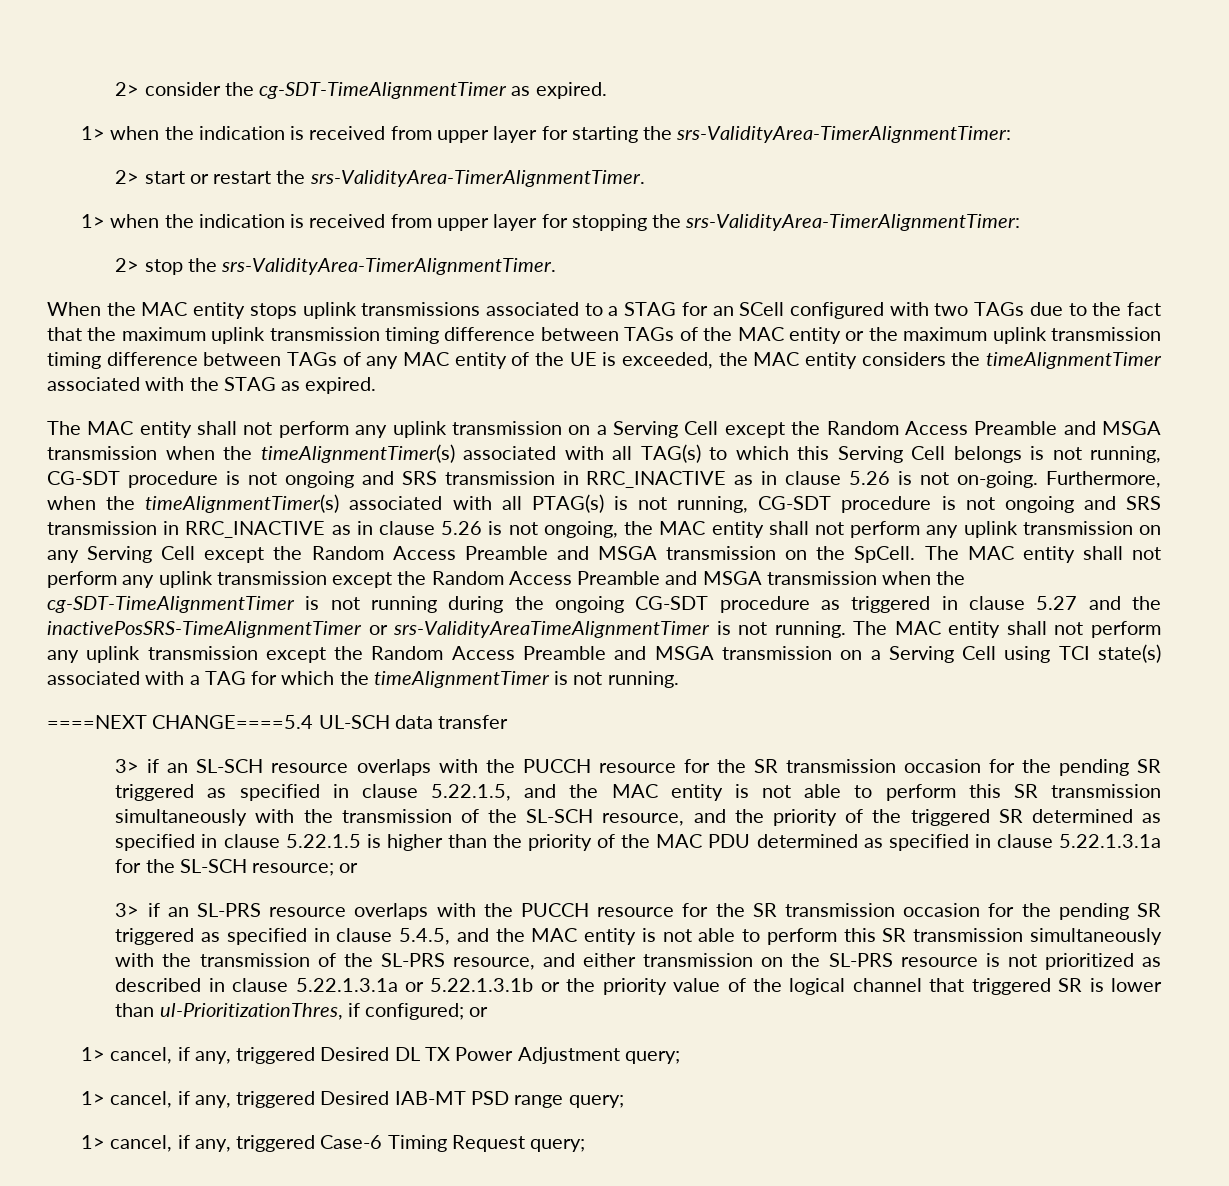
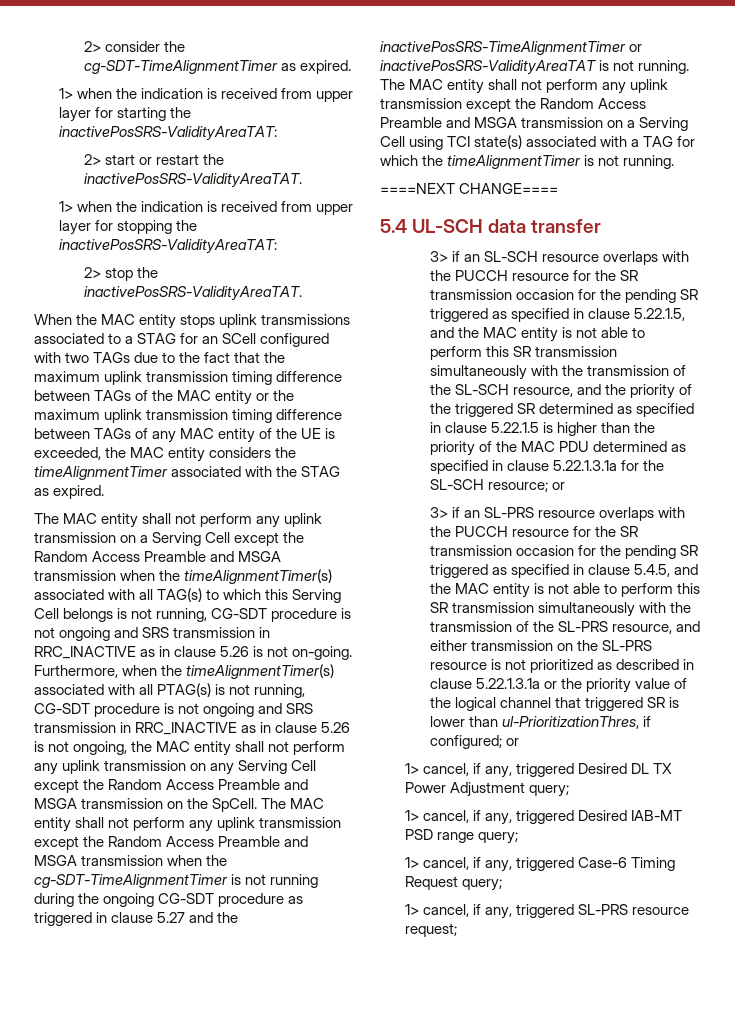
[676,126,1012,143] srs-ValidityArea-TimerAlignmentTimer: -> [59,126,278,141] inactivePosSRS-ValidityAreaTAT:
[309,170,645,187] srs-ValidityArea-TimerAlignmentTimer. -> [84,173,303,188] inactivePosSRS-ValidityAreaTAT.
[685,214,1021,231] srs-ValidityArea-TimerAlignmentTimer: -> [59,239,278,254] inactivePosSRS-ValidityAreaTAT:
[221,258,557,275] srs-ValidityArea-TimerAlignmentTimer. -> [84,286,303,301] inactivePosSRS-ValidityAreaTAT.
[393,621,711,638] srs-ValidityAreaTimeAlignmentTimer -> [380,60,596,75] inactivePosSRS-ValidityAreaTAT
[152,715,314,729] CHANGE====5.4 -> [459,183,559,194] [380,219,407,233] CHANGE==== // 5.4
[430,978,560,992] 5.22.1.3.1b or -> (558, 685) none
(586, 1145) none -> [405,904,690,919] [405,923,458,937] // 1> cancel, if any, triggered SL-PRS resource request;

